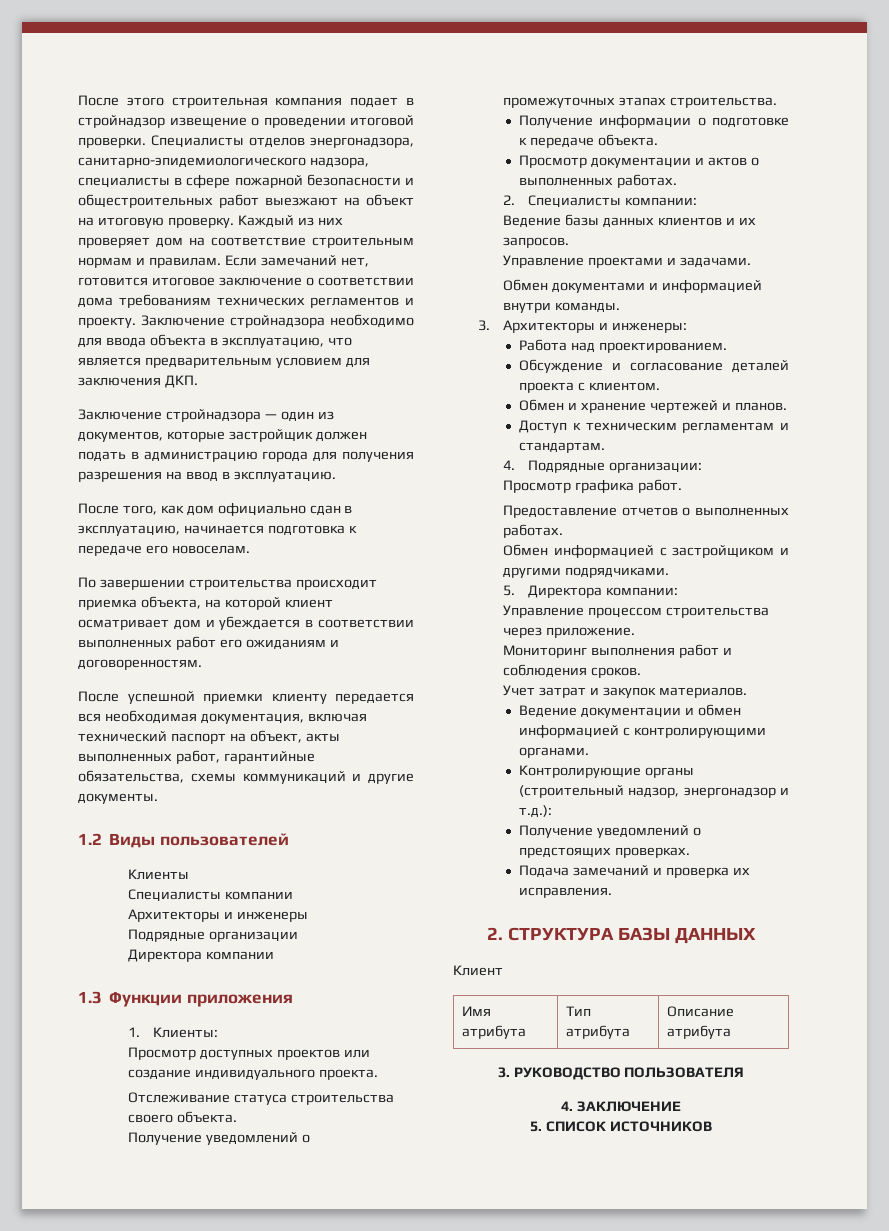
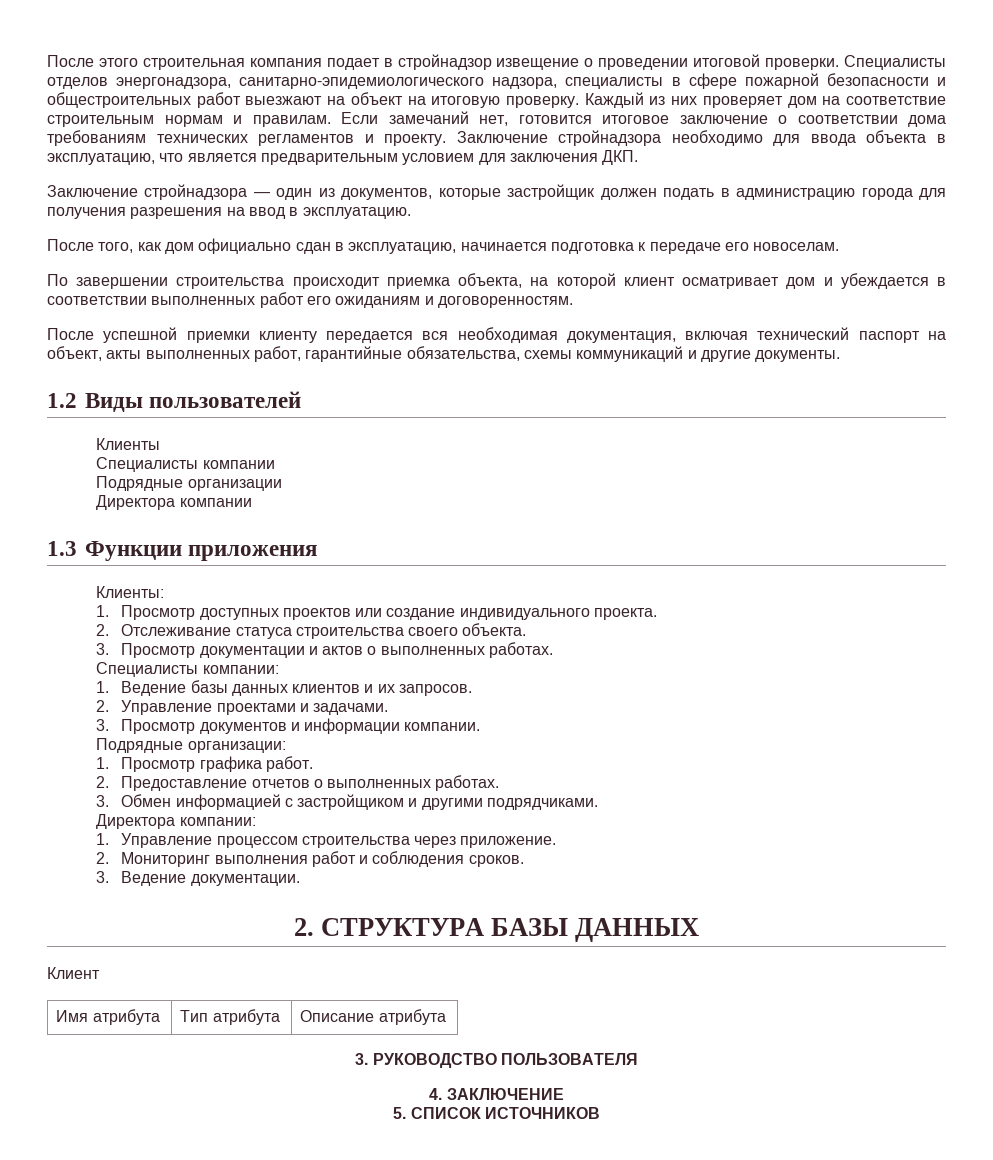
[128,909,308,922] // Архитекторы и инженеры -> (275, 464) none
[128,1027,141,1037] 1. -> (318, 553) none
(219, 1032) none -> [96,605,110,617] 1.
(378, 1074) none -> [96,624,110,636] 2.
[128,1132,310,1145] [503,97,777,108] [519,114,789,128] [519,134,658,148] Получение уведомлений о промежуточных этапах строительства. // Получение информации о подготовке к передаче объекта. // -> [96,643,110,655] 3.
[503,195,516,205] 2. -> (554, 650) none
(698, 201) none -> [96,681,110,693] 1.
(570, 242) none -> [96,700,110,712] 2.
[503,279,762,293] [503,302,621,313] [478,320,687,333] [519,339,727,353] [519,359,789,373] [519,382,660,393] [519,399,787,413] [519,420,789,433] [519,442,606,453] [503,460,516,470] Обмен документами и информацией внутри команды. // 3. Архитекторы и инженеры: // Работа над проектированием. // Обсуждение и согласование деталей проекта с клиентом. // Обмен и хранение чертежей и планов. // Доступ к техническим регламентам и стандартам. // 4. -> [96,718,481,734] 3. Просмотр документов и информации компании. //
(703, 467) none -> [96,757,110,769] 1.
(682, 486) none -> [96,776,110,788] 2.
(564, 531) none -> [96,795,110,807] 3.
[503,585,516,596] 5. -> (599, 804) none
(679, 591) none -> [96,833,110,845] 1.
(636, 632) none -> [96,852,110,864] 2.
[503,685,747,698] [519,704,741,718] [519,724,766,738] [519,747,590,758] [519,765,694,778] [519,785,789,798] [519,805,553,817] [519,825,701,838] [519,847,690,858] [519,865,750,878] [519,887,613,898] Учет затрат и закупок материалов. // Ведение документации и обмен информацией с контролирующими органами. // Контролирующие органы (строительный надзор, энергонадзор и т.д.): // Получение уведомлений о предстоящих проверках. // Подача замечаний и проверка их исправления. -> [96,871,300,886] 3. Ведение документации.

